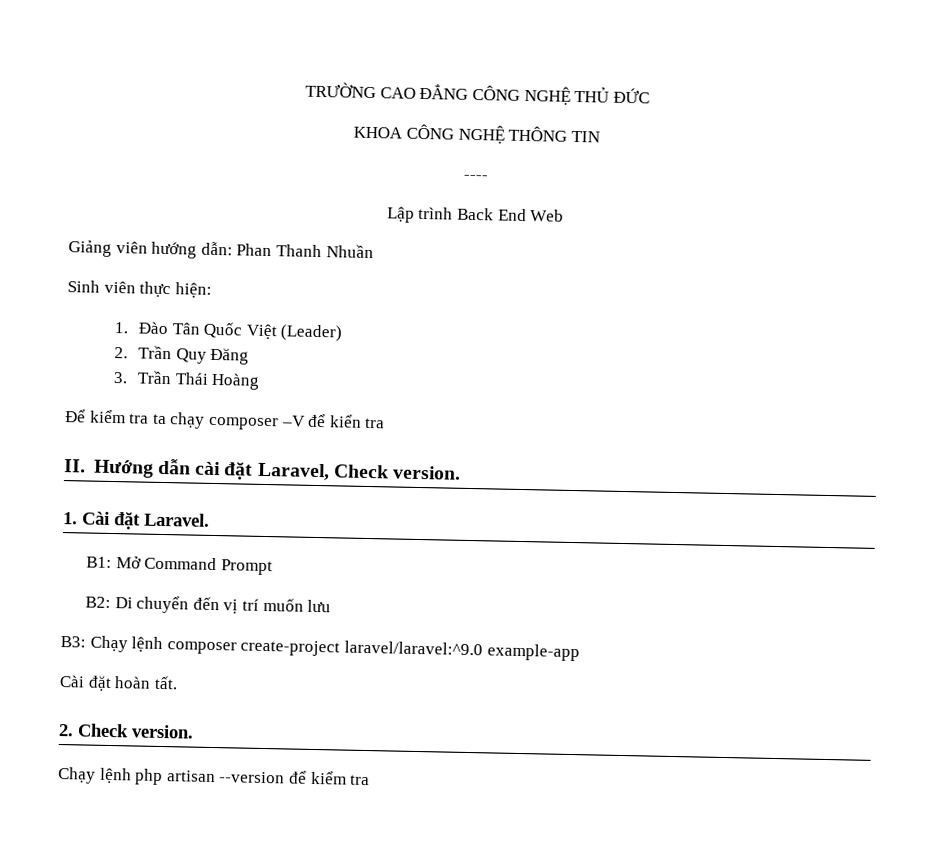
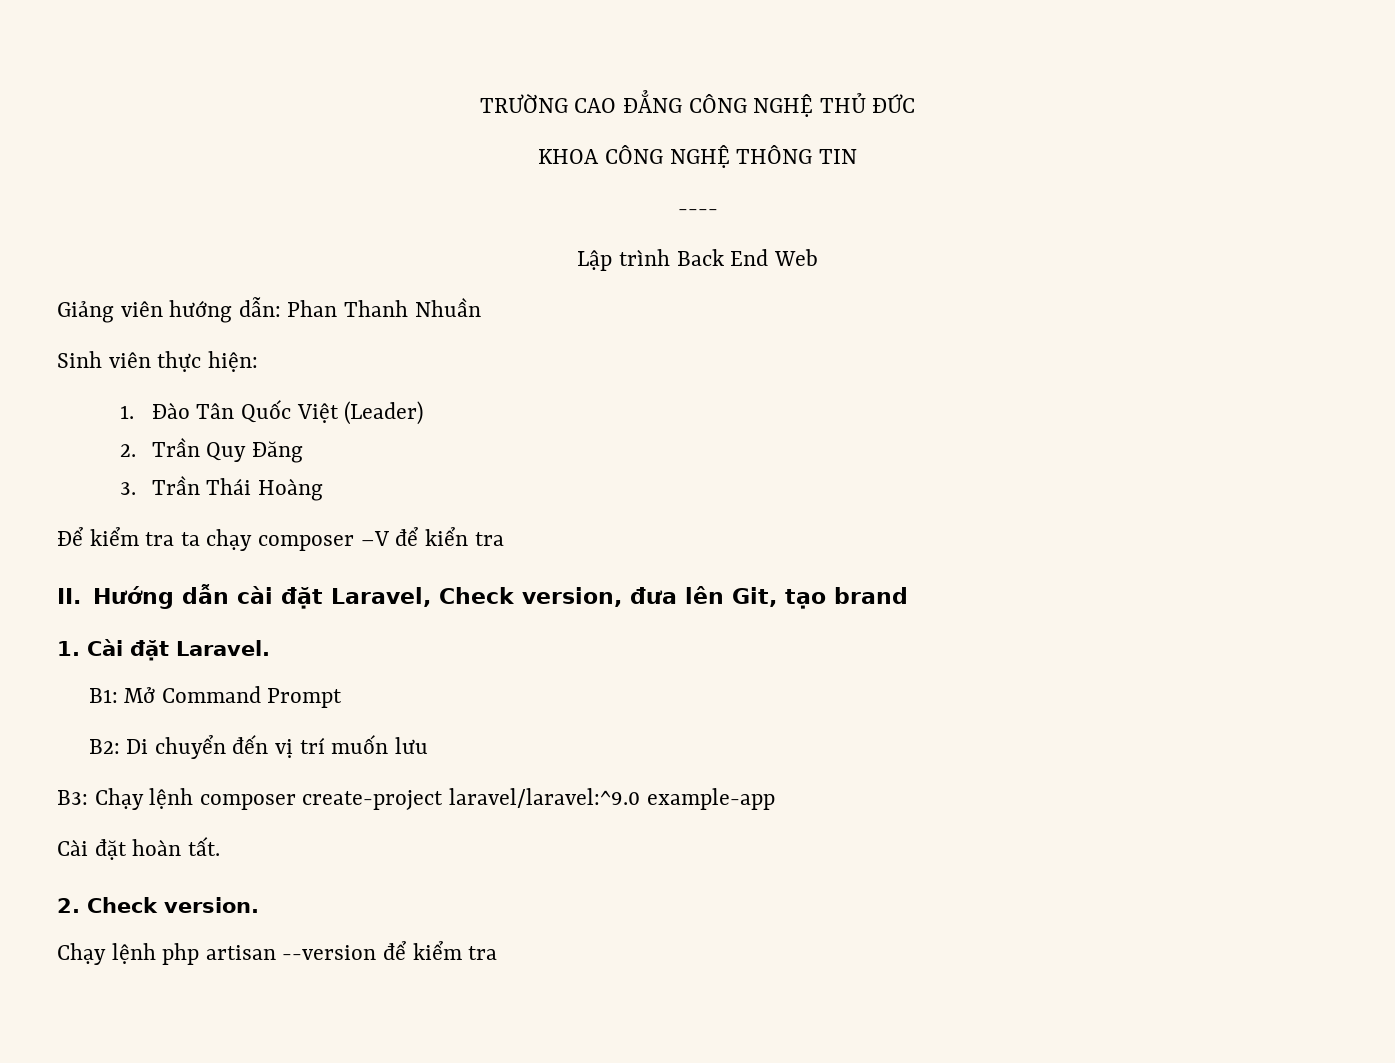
[393,465,462,480] version. -> [522,586,909,609] version, đưa lên Git, tạo brand

